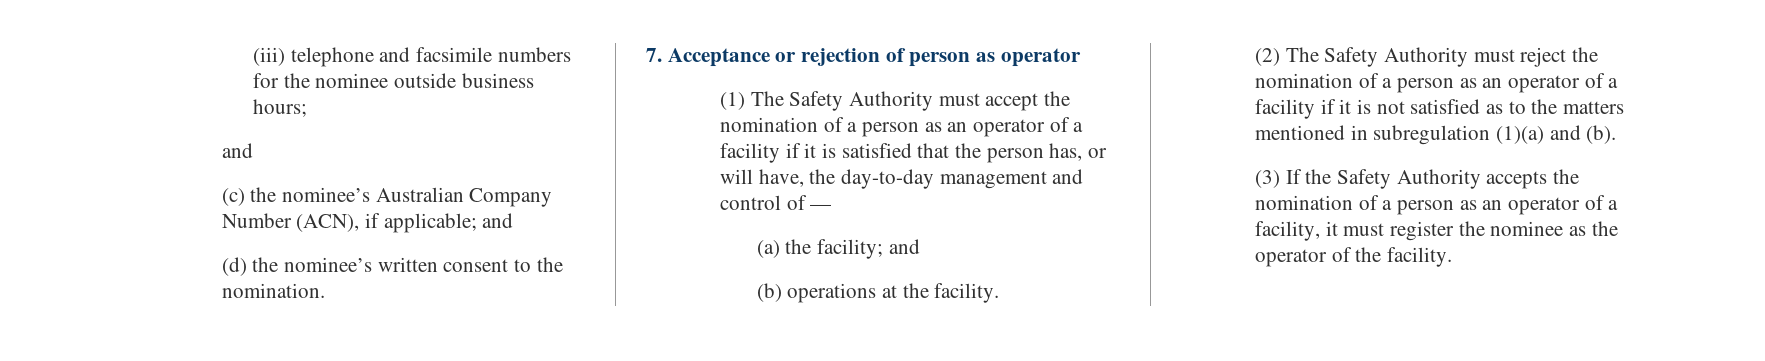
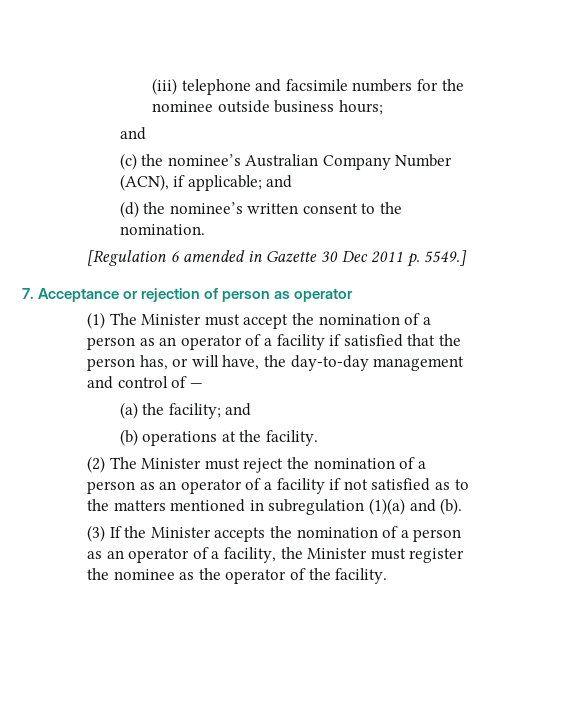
(325, 290) none -> [87,250,468,267] // [Regulation 6 amended in Gazette 30 Dec 2011 p. 5549.]
[789,91,933,111] Safety Authority -> [141,314,202,325] Minister
[804,143,836,158] it is -> (342, 340) none
[1324,47,1468,67] Safety Authority -> [141,458,202,469] Minister
[1339,99,1371,114] it is -> (342, 484) none
[1336,169,1481,189] Safety Authority -> [150,527,211,538] Minister
[1325,221,1338,236] it -> [280,547,368,559] the Minister

